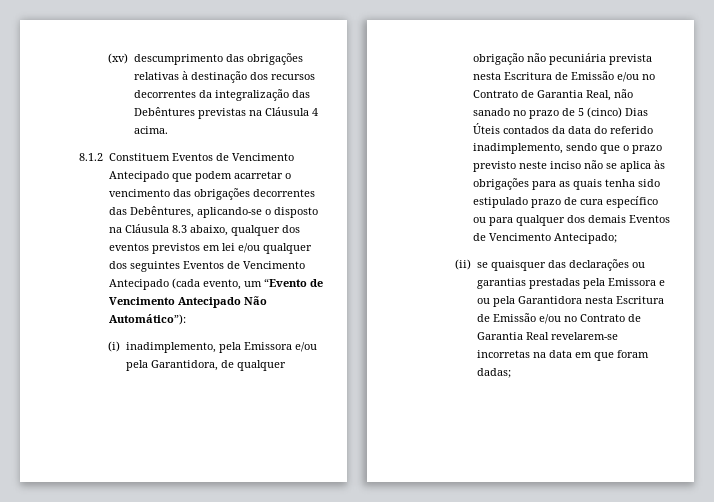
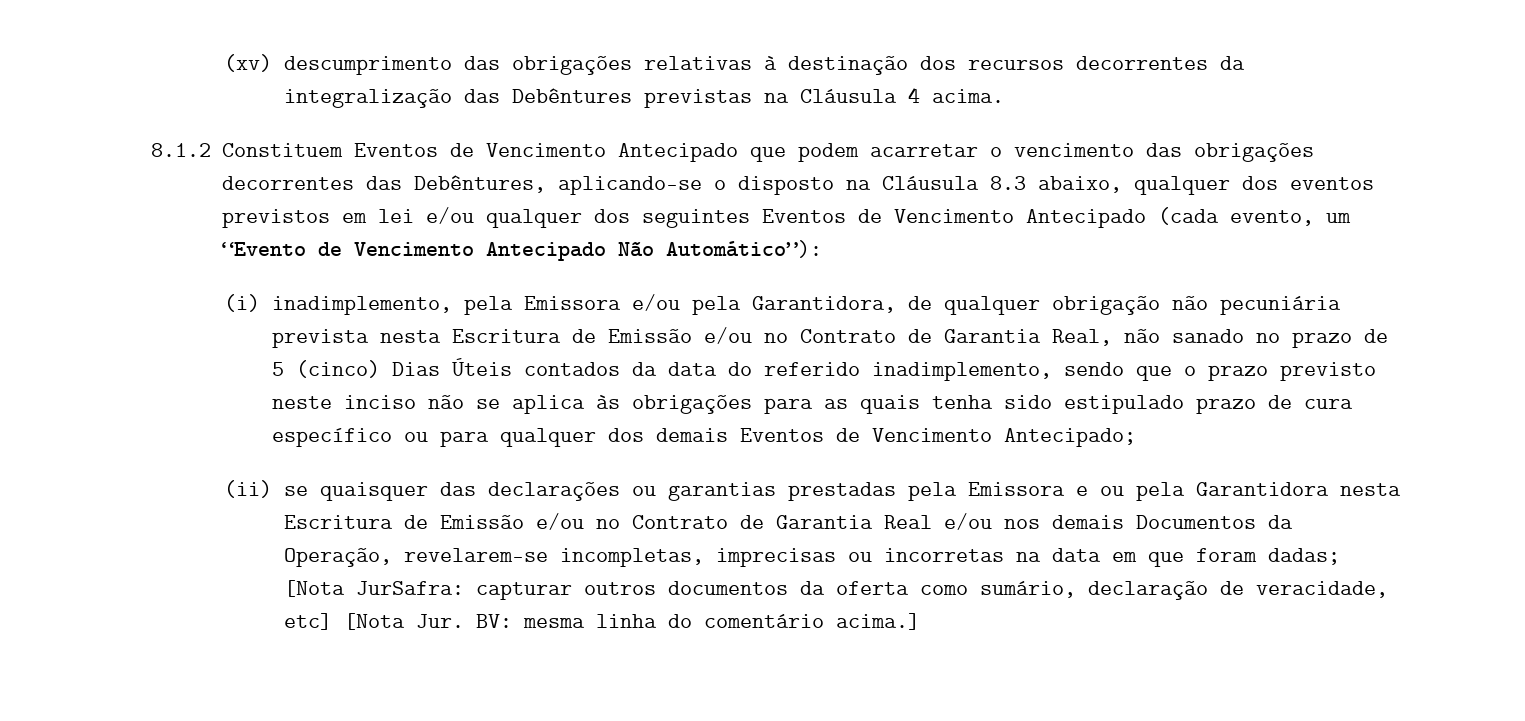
[550,332,618,340] revelarem-se -> [943,513,1293,530] [283,548,872,567] e/ou nos demais Documentos da Operação, revelarem-se incompletas, imprecisas ou
(511, 373) none -> [283,580,1388,600] [283,613,920,630] [Nota JurSafra: capturar outros documentos da oferta como sumário, declaração de veracidade, etc] [Nota Jur. BV: mesma linha do comentário acima.]

